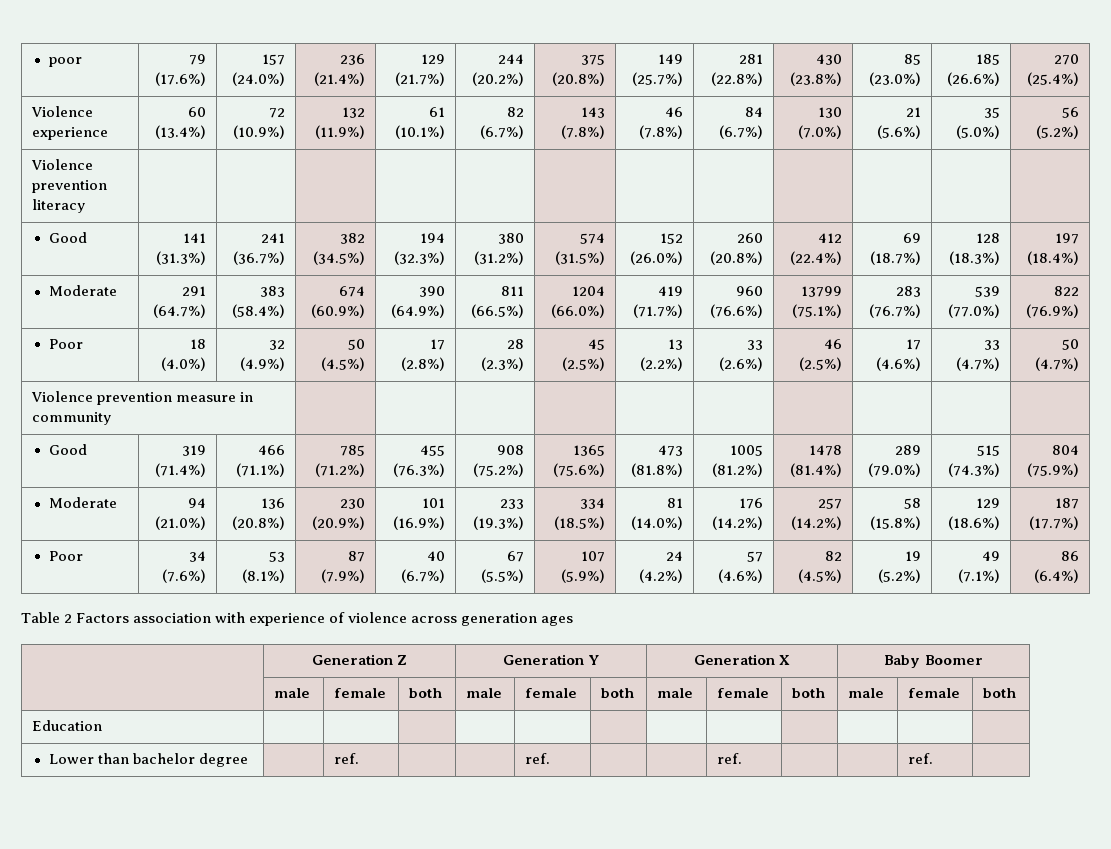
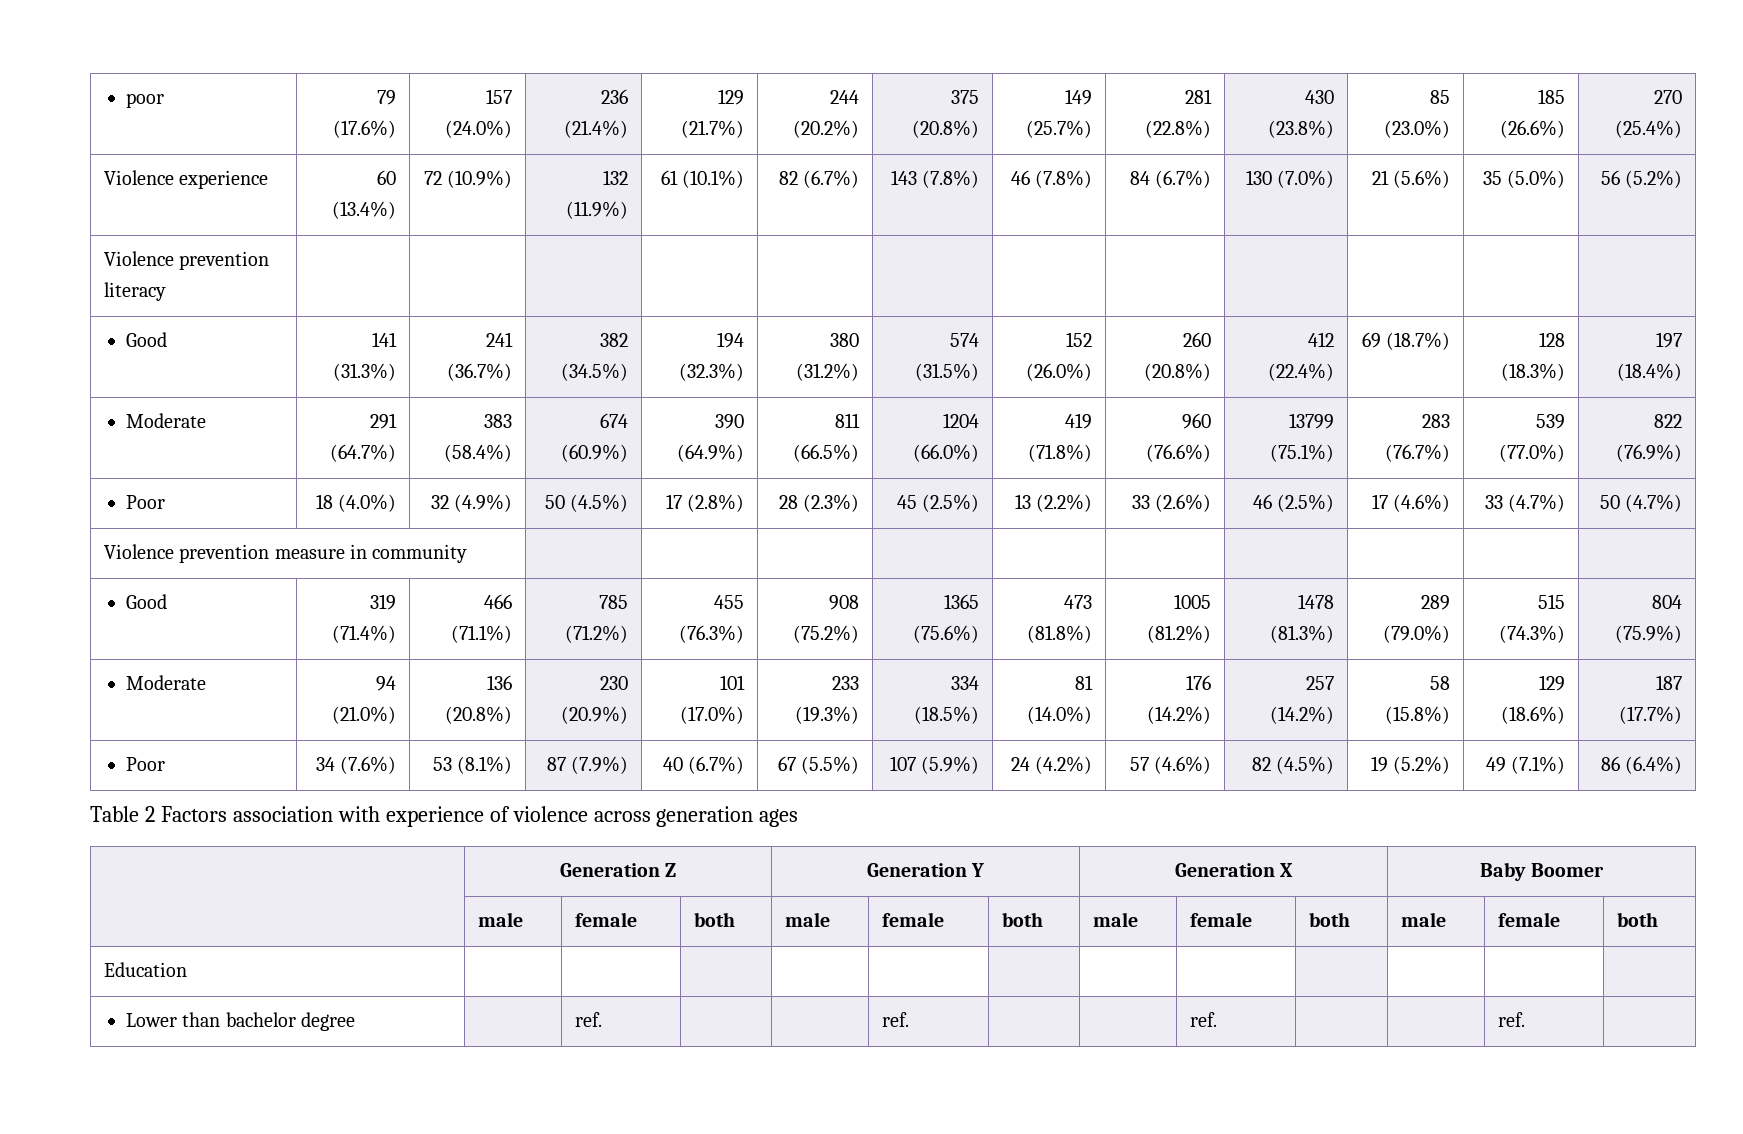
[632,304,683,318] (71.7%) -> [1028,444,1093,462] (71.8%)
[789,463,842,477] (81.4%) -> [1270,625,1335,643] (81.3%)
[392,516,445,530] (16.9%) -> [680,706,745,724] (17.0%)

